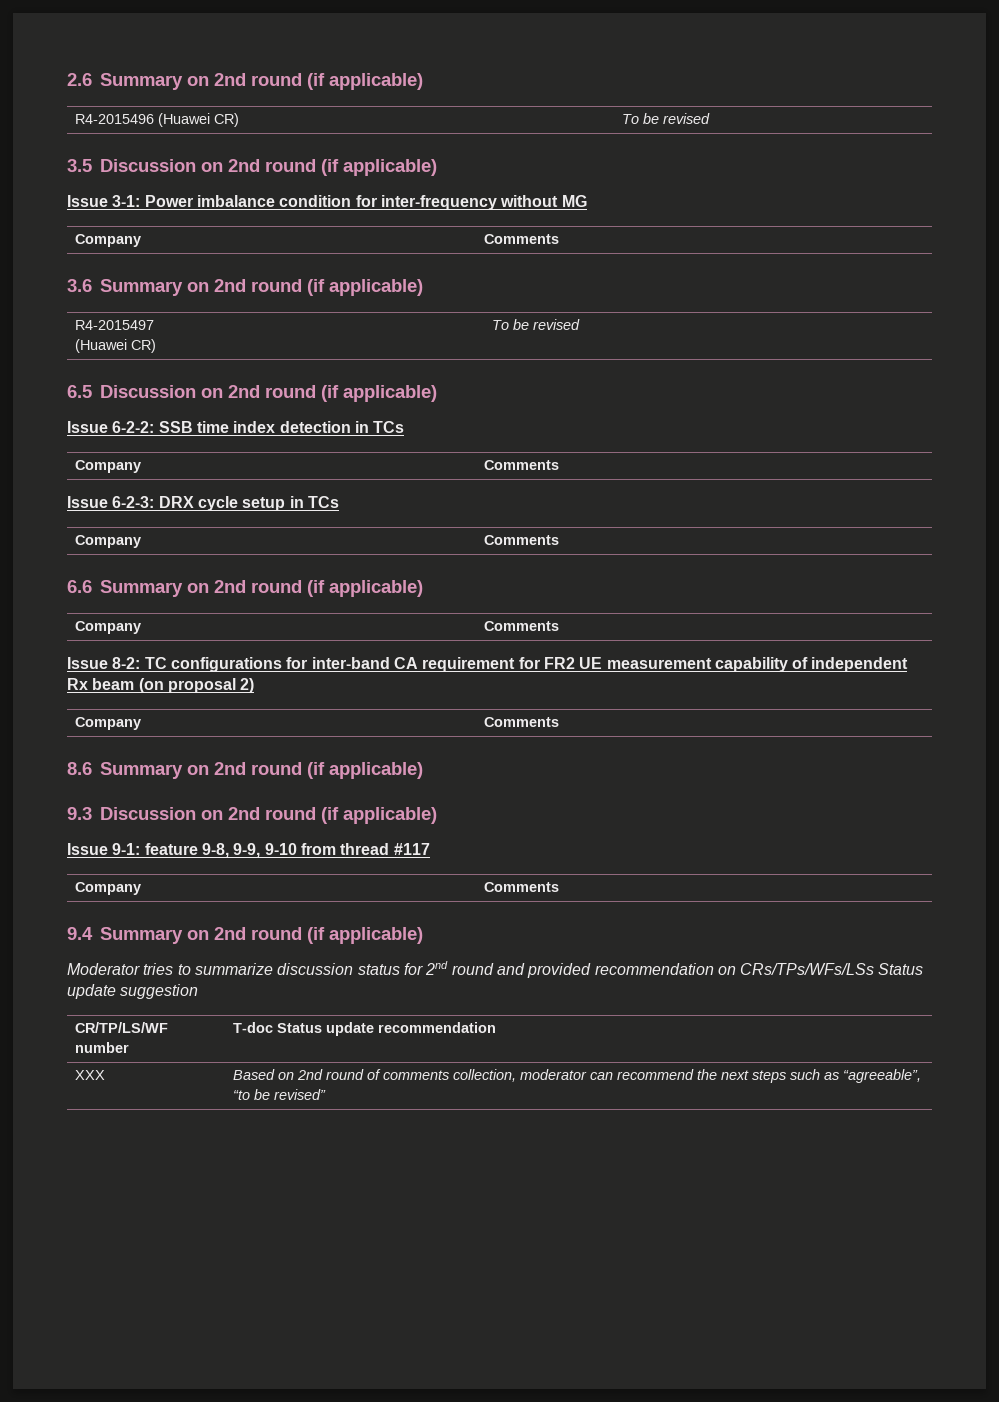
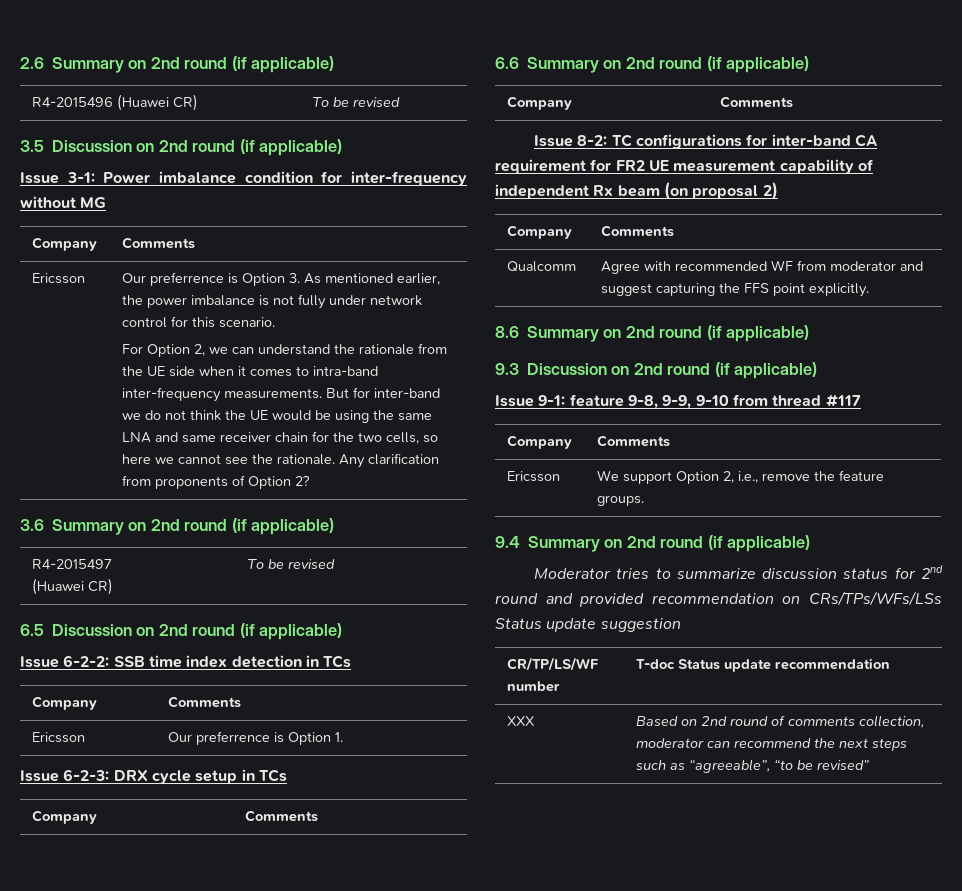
(559, 239) none -> [32,273,86,284] [122,272,441,286] [122,294,423,309] [122,316,276,328] [122,343,448,357] [122,366,379,377] [122,387,441,402] [122,410,433,423] [122,431,439,444] [122,453,440,468] [122,475,311,489] // Ericsson | Our preferrence is Option 3. As mentioned earlier, the power imbalance is not fully under network control for this scenario. // For Option 2, we can understand the rationale from the UE side when it comes to intra-band inter-frequency measurements. But for inter-band we do not think the UE would be using the same LNA and same receiver chain for the two cells, so here we cannot see the rationale. Any clarification from proponents of Option 2?
(559, 465) none -> [32,732,86,743] [168,731,344,745] // Ericsson | Our preferrence is Option 1.
(559, 722) none -> [507,261,577,272] [601,260,924,274] [601,283,870,297] // Qualcomm | Agree with recommended WF from moderator and suggest capturing the FFS point explicitly.
(559, 887) none -> [507,471,561,482] [597,470,885,484] [597,495,645,506] // Ericsson | We support Option 2, i.e., remove the feature groups.

